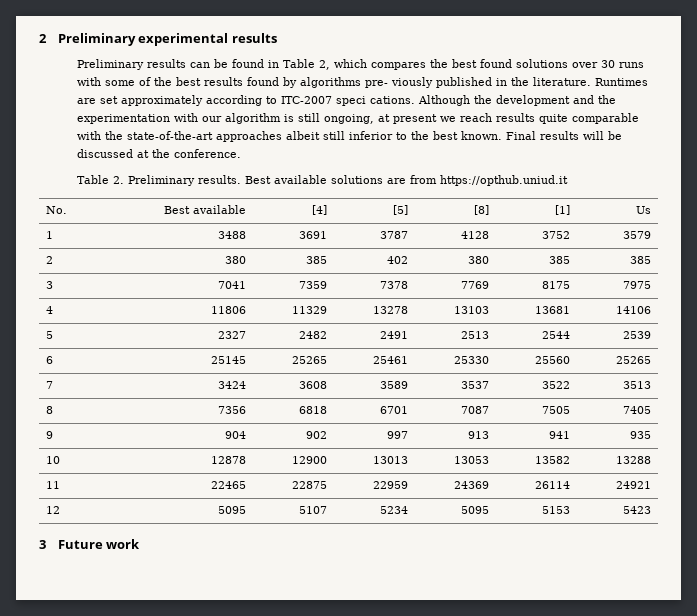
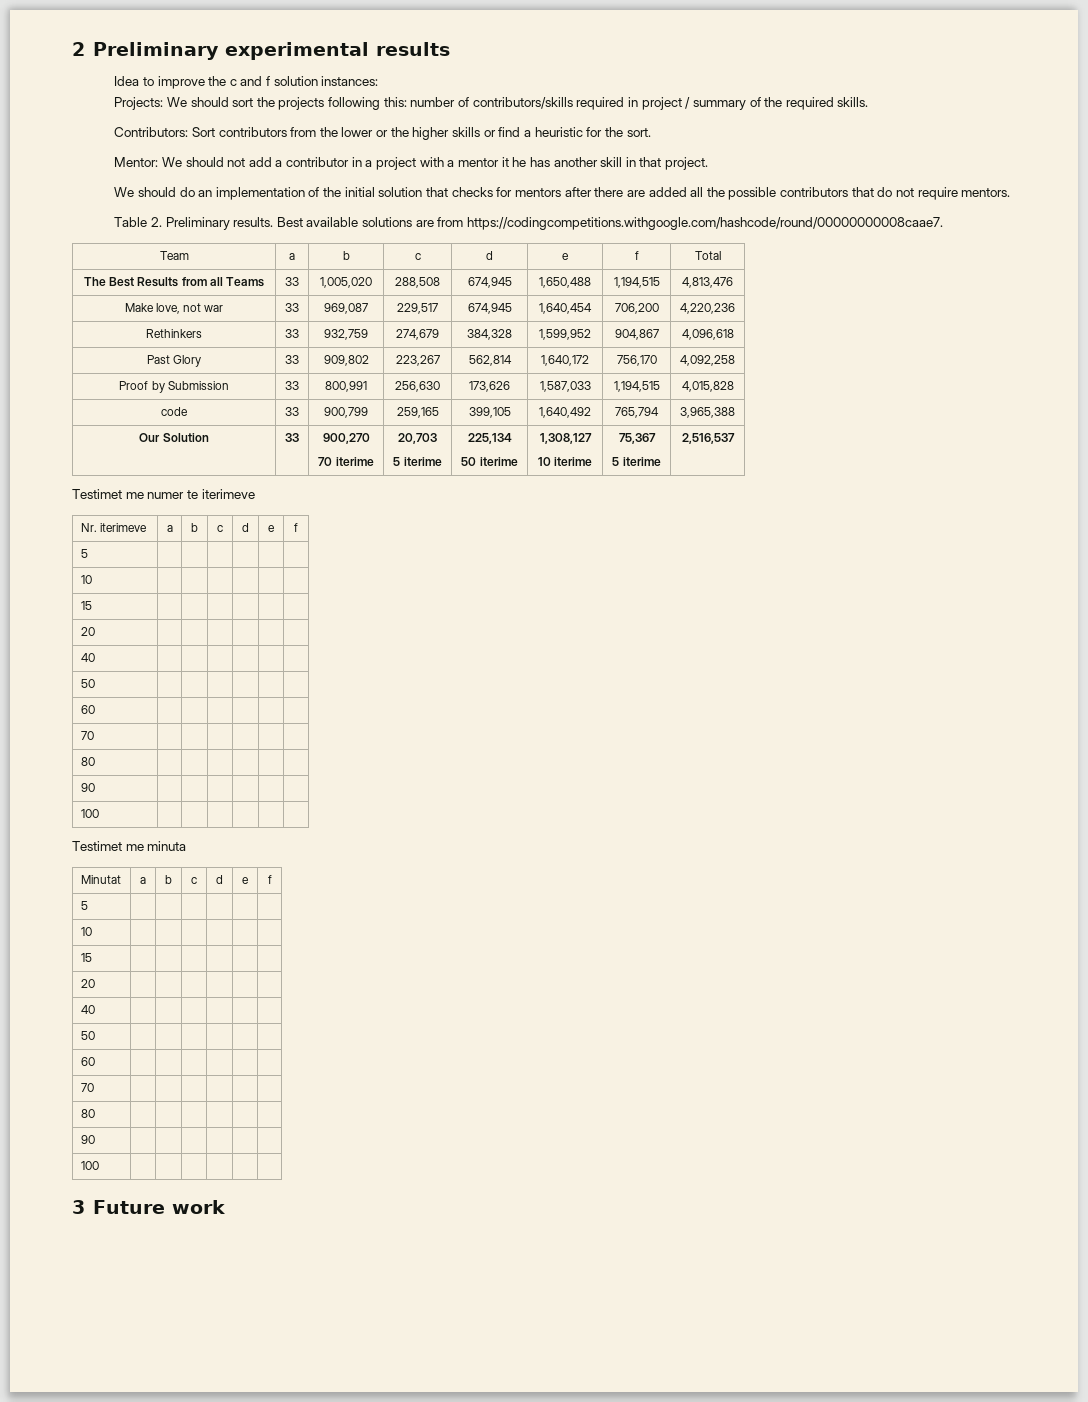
[76,59,644,70] [76,77,648,88] [76,95,616,106] [76,113,639,124] [76,131,622,142] [76,149,241,158] Preliminary results can be found in Table 2, which compares the best found solutions over 30 runs with some of the best results found by algorithms pre- viously published in the literature. Runtimes are set approximately according to ITC-2007 speci cations. Although the development and the experimentation with our algorithm is still ongoing, at present we reach results quite comparable with the state-of-the-art approaches albeit still inferior to the best known. Final results will be discussed at the conference. -> [114,76,379,89] [114,97,869,110] [114,127,651,140] [114,157,709,170] [114,187,1011,200] Idea to improve the c and f solution instances: // Projects: We should sort the projects following this: number of contributors/skills required in project / summary of the required skills. // Contributors: Sort contributors from the lower or the higher skills or find a heuristic for the sort. // Mentor: We should not add a contributor in a project with a mentor it he has another skill in that project. // We should do an implementation of the initial solution that checks for mentors after there are added all the possible contributors that do not require mentors.
[439,175,568,186] [46,206,68,214] [163,205,246,214] [311,205,327,215] [392,205,408,215] [473,205,489,215] [554,205,570,215] [635,206,651,214] [46,231,54,239] [217,231,246,239] [298,231,327,239] [379,231,408,239] [460,231,489,239] [541,231,570,239] [622,231,651,239] [46,256,54,264] [224,256,246,264] [305,256,327,264] [386,256,408,264] [467,256,489,264] [548,256,570,264] [629,256,651,264] [46,281,54,289] [217,281,246,289] [298,281,327,289] [379,281,408,289] [460,281,489,289] [541,281,570,289] [622,281,651,289] [46,306,54,314] [210,306,246,314] [291,306,327,314] [372,306,408,314] [453,306,489,314] [534,306,570,314] [615,306,651,314] [46,331,54,339] [217,331,246,339] [298,331,327,339] [379,331,408,339] [460,331,489,339] [541,331,570,339] [622,331,651,339] [46,356,54,364] [210,356,246,364] [291,356,327,364] [372,356,408,364] [453,356,489,364] [534,356,570,364] [615,356,651,364] [46,381,54,389] [217,381,246,389] [298,381,327,389] [379,381,408,389] [460,381,489,389] [541,381,570,389] [622,381,651,389] [46,406,54,414] [217,406,246,414] [298,406,327,414] [379,406,408,414] [460,406,489,414] [541,406,570,414] [622,406,651,414] [46,431,54,439] [224,431,246,439] [305,431,327,439] [386,431,408,439] [467,431,489,439] [548,431,570,439] [629,431,651,439] [46,456,61,464] [210,456,246,464] [291,456,327,464] [372,456,408,464] [453,456,489,464] [534,456,570,464] [615,456,651,464] [46,481,61,489] [210,481,246,489] [291,481,327,489] [372,481,408,489] [453,481,489,489] [534,481,570,489] [615,481,651,489] [46,506,61,514] [217,506,246,514] [298,506,327,514] [379,506,408,514] [460,506,489,514] [541,506,570,514] [622,506,651,514] https://opthub.uniud.it // No. | Best available | [4] | [5] | [8] | [1] | Us // 1 | 3488 | 3691 | 3787 | 4128 | 3752 | 3579 // 2 | 380 | 385 | 402 | 380 | 385 | 385 // 3 | 7041 | 7359 | 7378 | 7769 | 8175 | 7975 // 4 | 11806 | 11329 | 13278 | 13103 | 13681 | 14106 // 5 | 2327 | 2482 | 2491 | 2513 | 2544 | 2539 // 6 | 25145 | 25265 | 25461 | 25330 | 25560 | 25265 // 7 | 3424 | 3608 | 3589 | 3537 | 3522 | 3513 // 8 | 7356 | 6818 | 6701 | 7087 | 7505 | 7405 // 9 | 904 | 902 | 997 | 913 | 941 | 935 // 10 | 12878 | 12900 | 13013 | 13053 | 13582 | 13288 // 11 | 22465 | 22875 | 22959 | 24369 | 26114 | 24921 // 12 | 5095 | 5107 | 5234 | 5095 | 5153 | 5423 -> [467,217,944,230] [159,251,189,260] [289,253,295,260] [342,251,350,260] [414,253,421,260] [486,251,493,260] [562,253,569,260] [634,251,639,260] [694,251,721,260] [83,277,265,287] [285,277,299,286] [320,277,372,288] [395,277,440,288] [467,277,512,288] [539,277,591,288] [613,277,660,288] [682,277,733,288] [124,303,224,314] [285,303,299,312] [324,303,368,314] [397,303,438,314] [467,303,512,314] [539,303,592,314] [614,303,659,314] [680,303,735,314] [146,329,202,338] [285,329,299,338] [324,329,368,340] [396,329,439,340] [467,329,512,340] [539,329,591,340] [614,329,659,340] [681,329,734,340] [146,355,202,367] [285,355,299,364] [323,355,369,366] [395,355,440,366] [468,355,512,366] [541,355,589,366] [616,355,657,366] [680,355,735,366] [119,381,229,393] [285,381,299,390] [325,381,367,392] [395,381,440,392] [469,381,510,392] [539,381,591,392] [613,381,660,392] [681,381,734,392] [161,407,188,416] [285,407,299,416] [324,407,368,418] [396,407,439,418] [468,407,511,418] [539,407,591,418] [615,407,659,418] [680,407,735,418] [139,433,209,442] [285,433,299,442] [322,433,370,444] [318,457,374,466] [398,433,437,444] [393,457,442,466] [467,433,512,444] [461,457,518,466] [539,433,592,444] [537,457,593,466] [618,433,656,444] [612,457,661,466] [681,433,735,444] [72,489,255,499] [80,523,148,532] [166,525,173,532] [191,523,198,532] [217,525,223,532] [242,523,249,532] [268,525,275,532] [294,523,298,532] [80,549,88,558] [80,575,92,584] [80,601,92,610] [80,627,95,636] [80,653,95,662] [80,679,95,688] [80,705,95,714] [80,731,94,740] [80,757,95,766] [80,783,95,792] [80,809,99,818] [72,841,187,851] [80,875,121,884] [140,877,146,884] [165,875,172,884] [191,877,197,884] [216,875,223,884] [242,877,249,884] [267,875,272,884] [80,901,88,910] [80,927,92,936] [80,953,92,962] [80,979,95,988] [80,1005,95,1014] [80,1031,95,1040] [80,1057,95,1066] [80,1083,94,1092] [80,1109,95,1118] [80,1135,95,1144] [80,1161,99,1170] https://codingcompetitions.withgoogle.com/hashcode/round/00000000008caae7. // Team | a | b | c | d | e | f | Total // The Best Results from all Teams | 33 | 1,005,020 | 288,508 | 674,945 | 1,650,488 | 1,194,515 | 4,813,476 // Make love, not war | 33 | 969,087 | 229,517 | 674,945 | 1,640,454 | 706,200 | 4,220,236 // Rethinkers | 33 | 932,759 | 274,679 | 384,328 | 1,599,952 | 904,867 | 4,096,618 // Past Glory | 33 | 909,802 | 223,267 | 562,814 | 1,640,172 | 756,170 | 4,092,258 // Proof by Submission | 33 | 800,991 | 256,630 | 173,626 | 1,587,033 | 1,194,515 | 4,015,828 // code | 33 | 900,799 | 259,165 | 399,105 | 1,640,492 | 765,794 | 3,965,388 // Our Solution | 33 | 900,270 // 70 iterime | 20,703 // 5 iterime | 225,134 // 50 iterime | 1,308,127 // 10 iterime | 75,367 // 5 iterime | 2,516,537 // Testimet me numer te iterimeve // Nr. iterimeve | a | b | c | d | e | f // 5 | | | | | | // 10 | | | | | | // 15 | | | | | | // 20 | | | | | | // 40 | | | | | | // 50 | | | | | | // 60 | | | | | | // 70 | | | | | | // 80 | | | | | | // 90 | | | | | | // 100 | | | | | | // Testimet me minuta // Minutat | a | b | c | d | e | f // 5 | | | | | | // 10 | | | | | | // 15 | | | | | | // 20 | | | | | | // 40 | | | | | | // 50 | | | | | | // 60 | | | | | | // 70 | | | | | | // 80 | | | | | | // 90 | | | | | | // 100 | | | | | |

